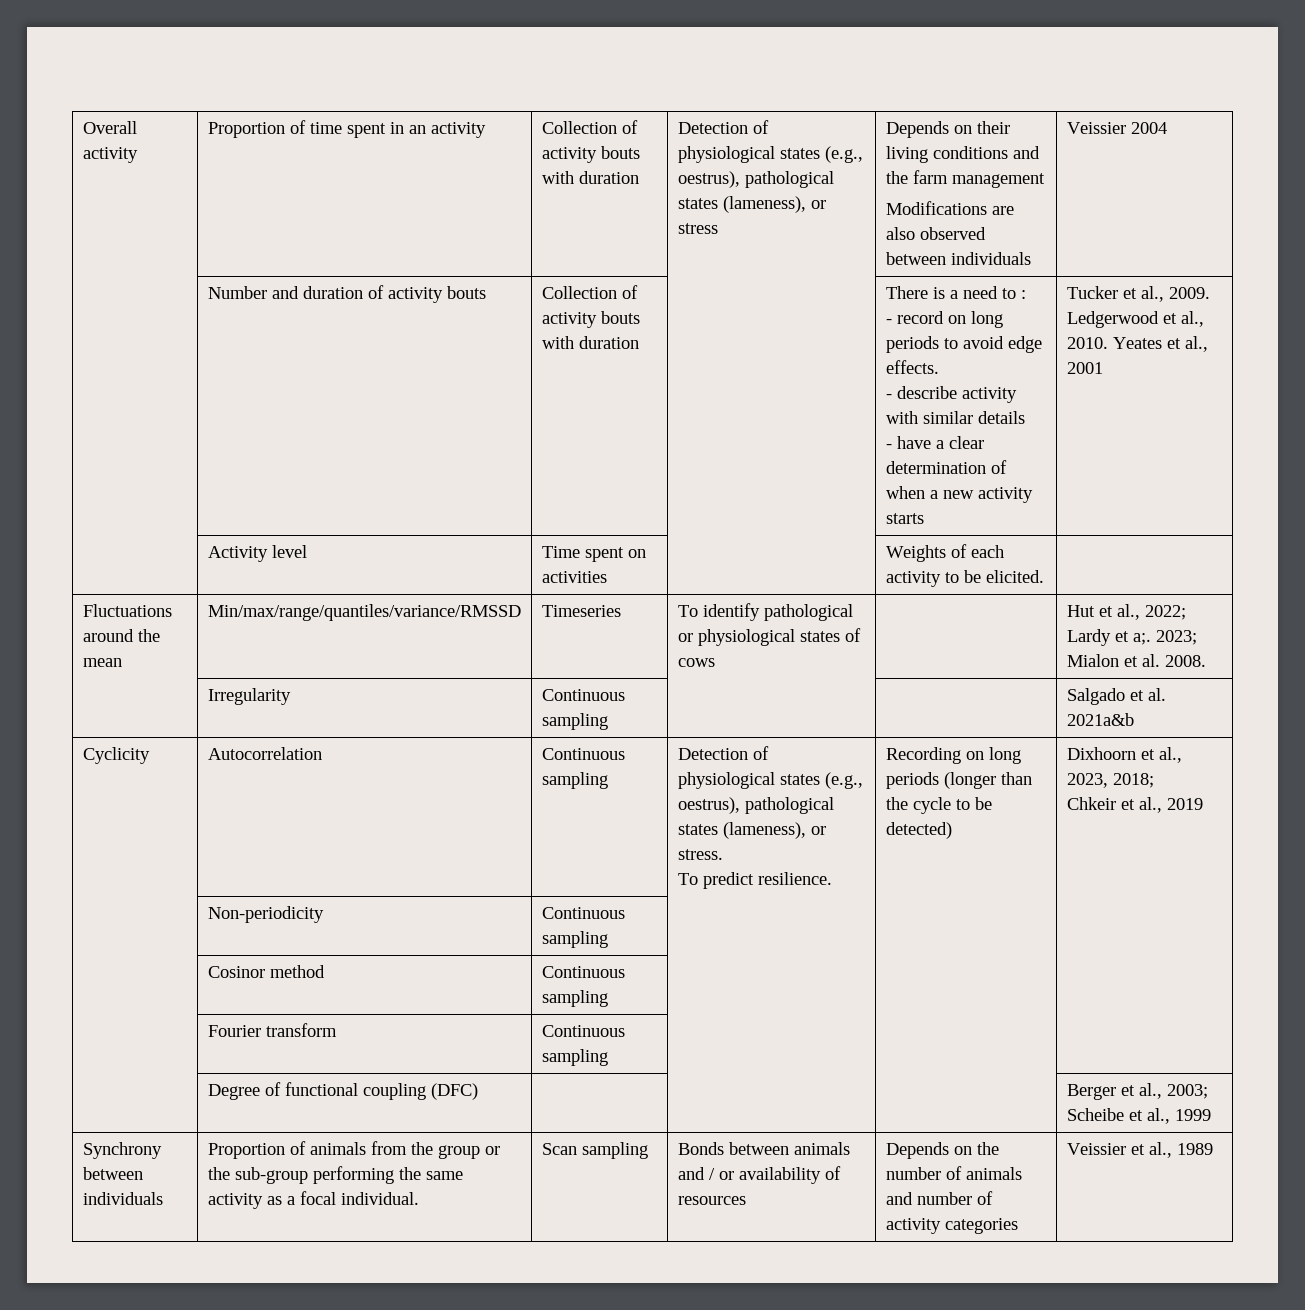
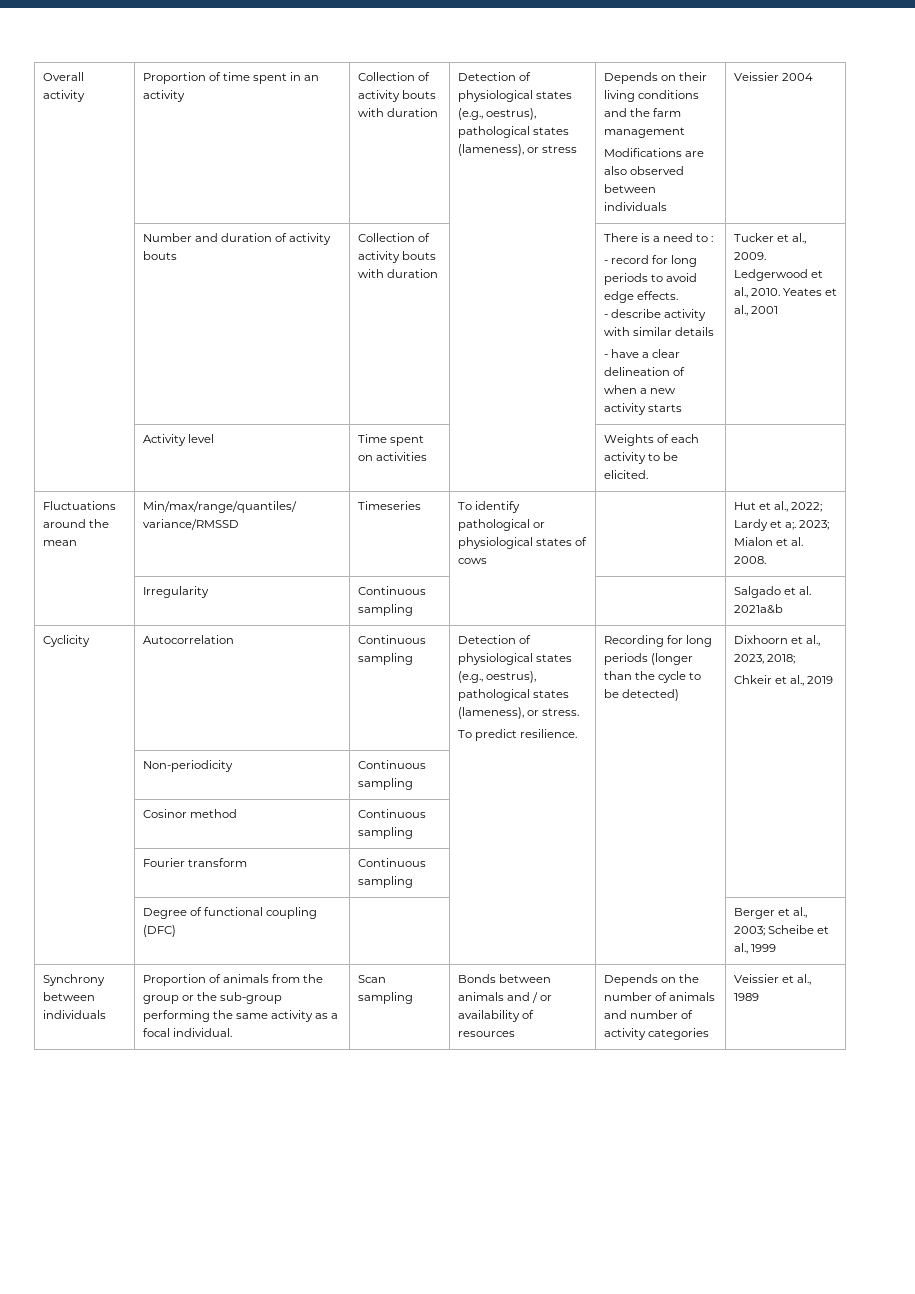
[947,315,966,324] on -> [651,255,668,264] for
[885,461,986,474] determination -> [603,367,670,376] delineation
[965,751,984,760] on -> [666,635,683,644] for

